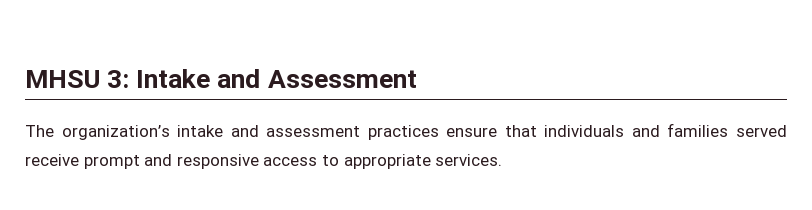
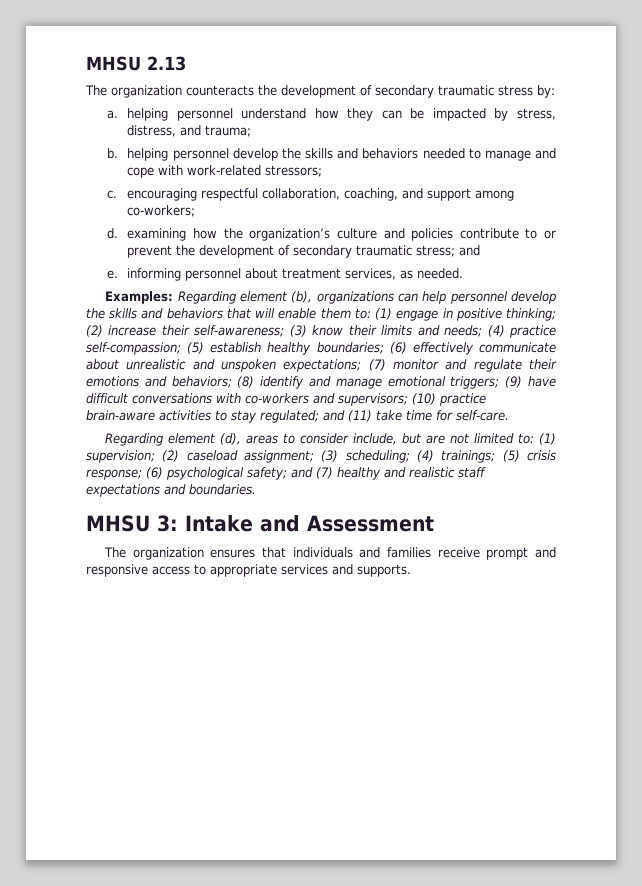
[25,70,100,88] MHSU -> [86,56,186,71] [85,85,555,98] [106,108,557,121] [127,125,252,137] [106,148,556,161] [127,165,323,178] [106,188,515,201] [127,205,196,217] [106,228,556,241] [127,245,481,258] [106,268,464,281] [105,291,556,304] [86,308,556,321] [86,325,556,338] [86,342,556,355] [86,359,557,372] [86,376,557,389] [86,393,486,406] [86,410,509,423] [105,433,556,446] [86,450,556,463] [86,467,486,480] [86,484,256,497] [86,515,150,532] MHSU 2.13 // The organization counteracts the development of secondary traumatic stress by: // a. helping personnel understand how they can be impacted by stress, distress, and trauma; // b. helping personnel develop the skills and behaviors needed to manage and cope with work-related stressors; // c. encouraging respectful collaboration, coaching, and support among co-workers; // d. examining how the organization’s culture and policies contribute to or prevent the development of secondary traumatic stress; and // e. informing personnel about treatment services, as needed. // Examples: Regarding element (b), organizations can help personnel develop the skills and behaviors that will enable them to: (1) engage in positive thinking; (2) increase their self-awareness; (3) know their limits and needs; (4) practice self-compassion; (5) establish healthy boundaries; (6) effectively communicate about unrealistic and unspoken expectations; (7) monitor and regulate their emotions and behaviors; (8) identify and manage emotional triggers; (9) have difficult conversations with co-workers and supervisors; (10) practice brain-aware activities to stay regulated; and (11) take time for self-care. // Regarding element (d), areas to consider include, but are not limited to: (1) supervision; (2) caseload assignment; (3) scheduling; (4) trainings; (5) crisis response; (6) psychological safety; and (7) healthy and realistic staff expectations and boundaries. // MHSU
[61,125,498,140] organization’s intake and assessment practices ensure -> [132,547,256,560] organization ensures
[735,125,787,137] served -> (432, 552) none
[435,154,503,166] services. -> [281,564,411,577] services and supports.

